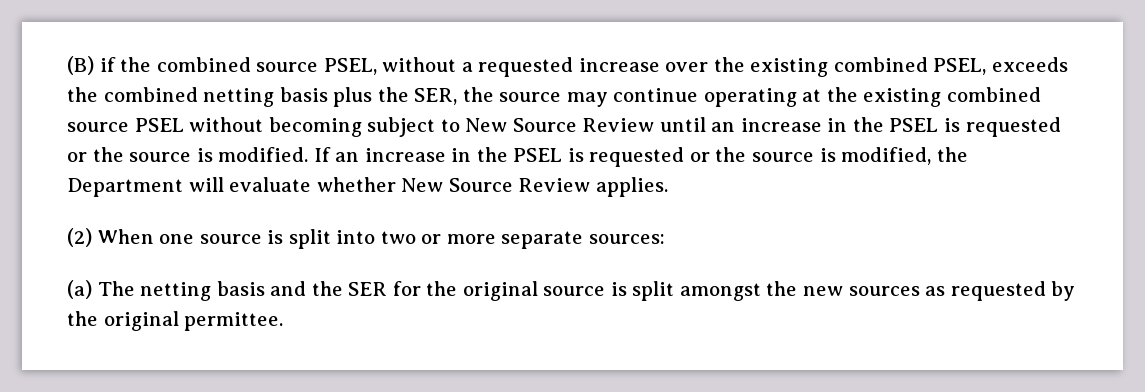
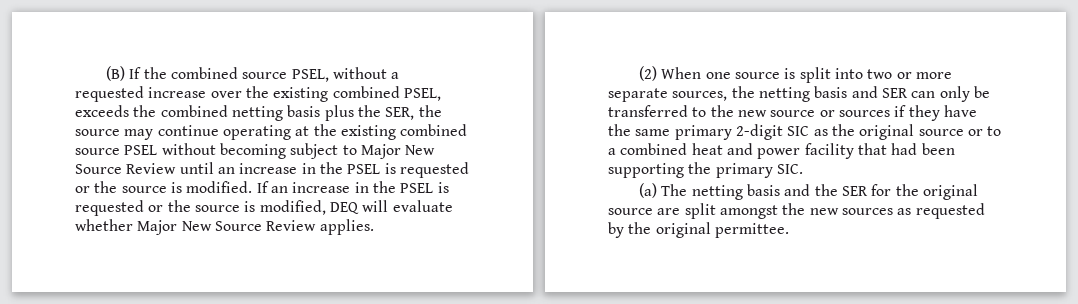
[99,57,116,72] if -> [129,67,142,79] If
(460, 125) none -> [360,144,401,159] Major
[936,147,968,162] [67,178,183,197] the Department -> [329,202,359,214] DEQ
(396, 184) none -> [137,220,178,235] Major
[588,234,665,244] sources: -> [672,86,990,102] [608,105,977,121] [608,124,1002,140] [608,143,955,159] [608,162,803,178] sources, the netting basis and SER can only be transferred to the new source or sources if they have the same primary 2-digit SIC as the original source or to a combined heat and power facility that had been supporting the primary SIC.
[610,282,627,296] is -> [657,208,681,215] are

